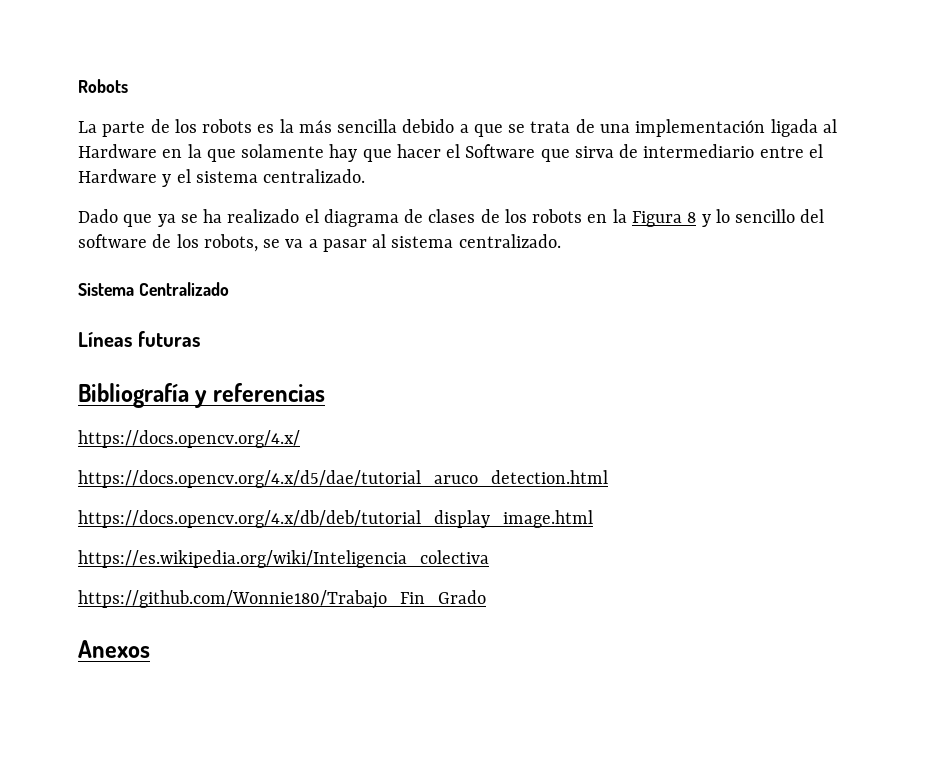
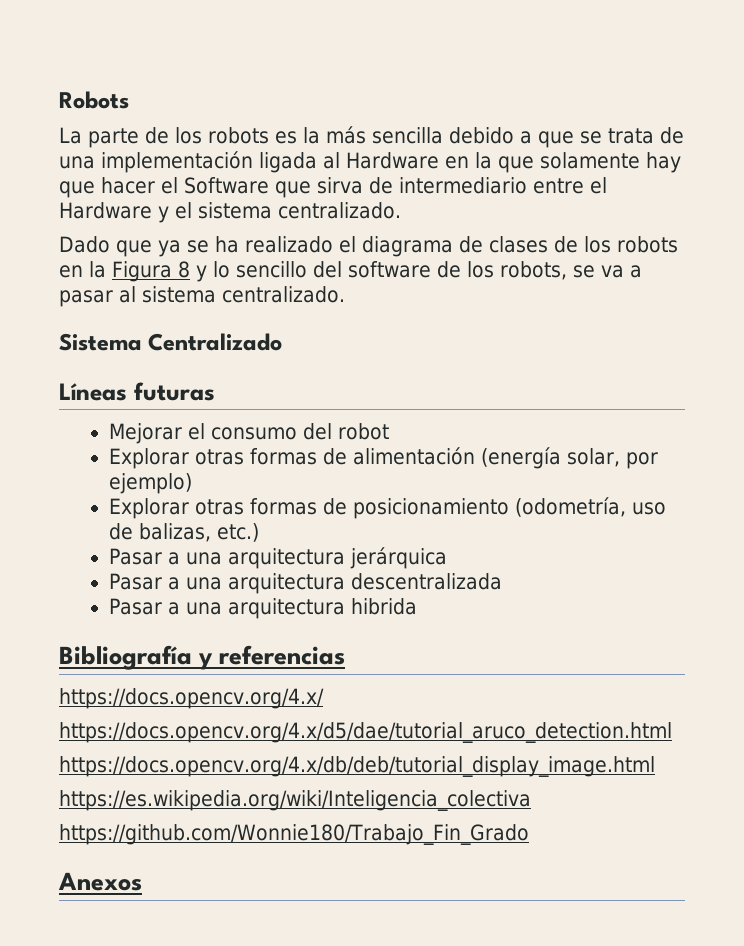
(200, 339) none -> [109,423,390,444] [109,447,659,469] [109,473,193,494] [109,497,667,519] [109,523,260,542] [109,547,448,569] [109,573,503,594] [109,598,418,619] // Mejorar el consumo del robot // Explorar otras formas de alimentación (energía solar, por ejemplo) // Explorar otras formas de posicionamiento (odometría, uso de balizas, etc.) // Pasar a una arquitectura jerárquica // Pasar a una arquitectura descentralizada // Pasar a una arquitectura hibrida

